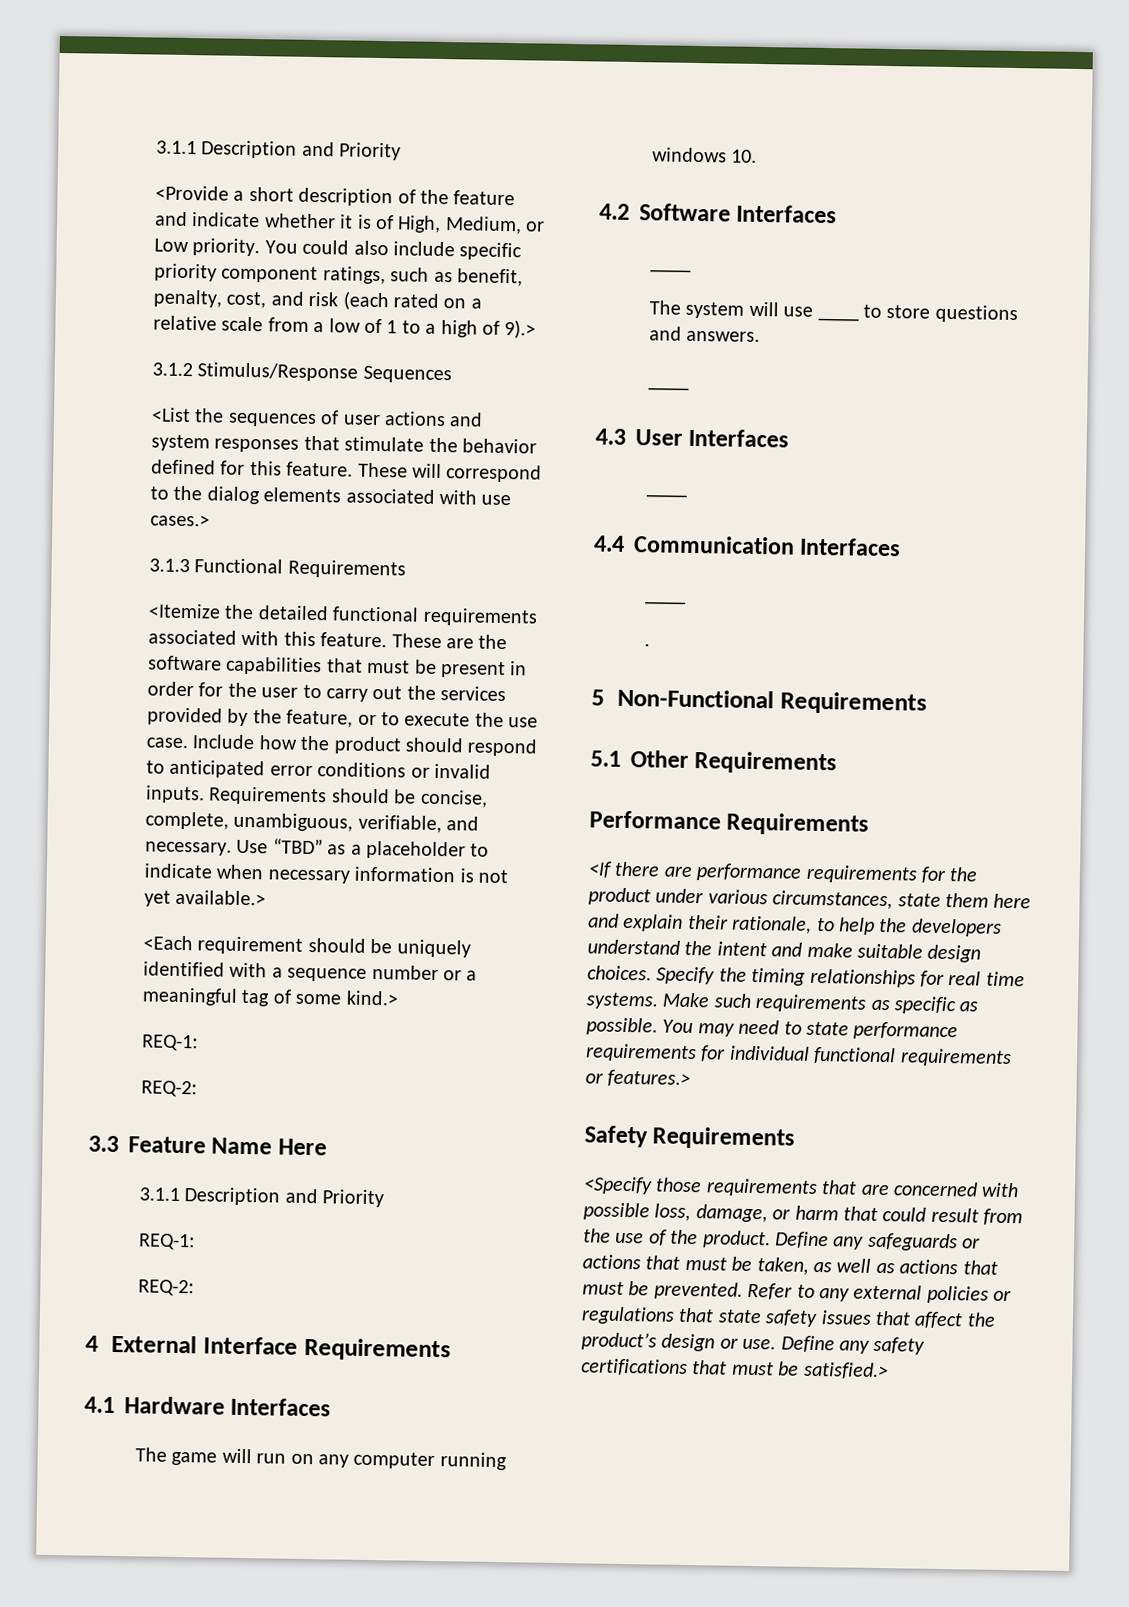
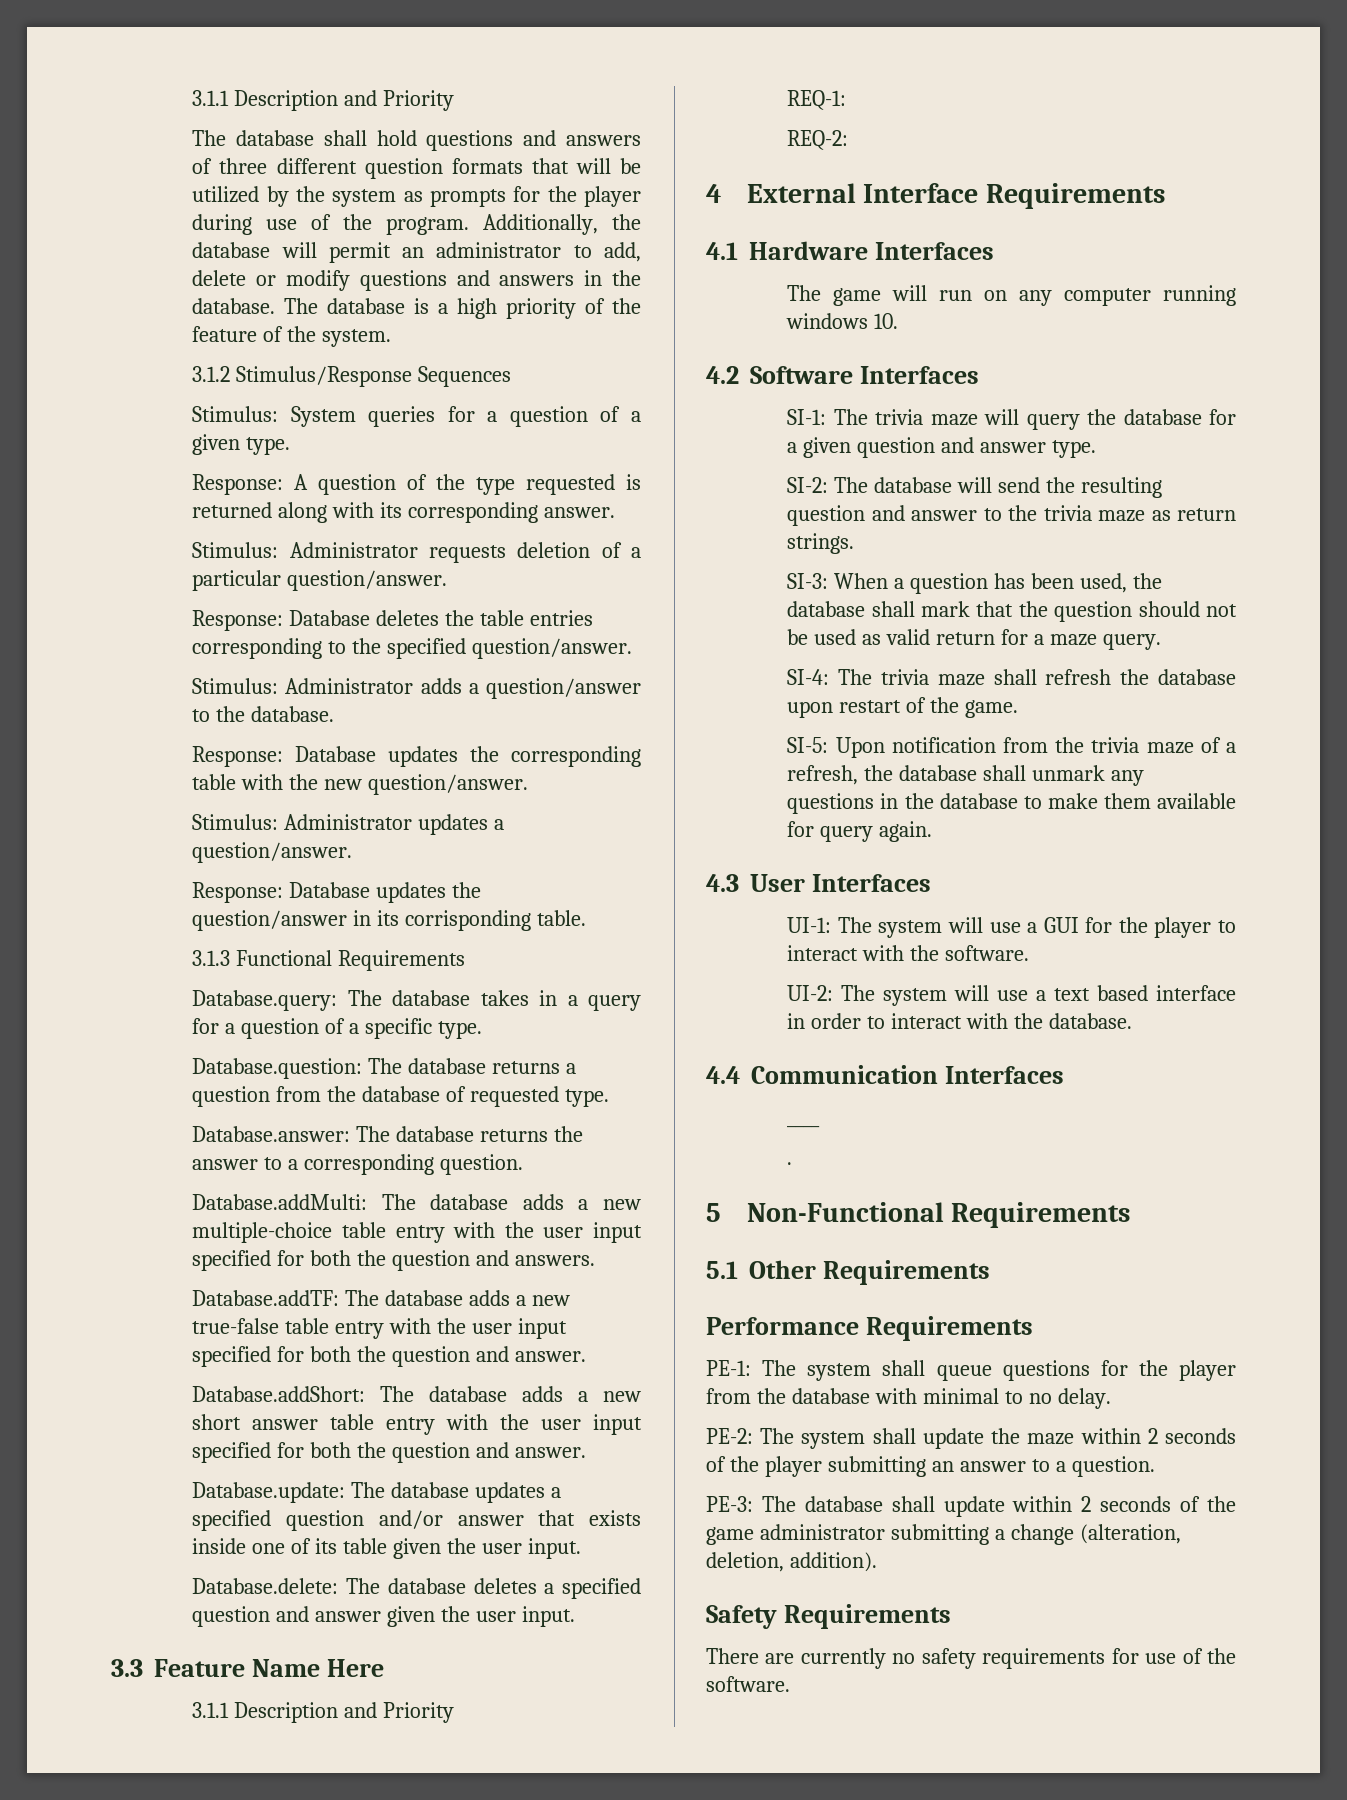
[156,140,402,161] [155,185,516,207] [155,211,546,235] [154,238,523,261] [154,263,524,287] [153,289,482,311] [153,315,537,339] [152,362,452,384] [151,407,484,428] [151,434,538,454] [151,459,543,483] [150,485,512,506] [150,514,211,527] [149,558,406,579] [148,603,538,627] [148,629,508,650] [148,655,528,679] [147,681,507,702] [147,707,539,728] [146,734,539,757] [146,759,492,779] [145,785,488,808] [145,811,480,834] [145,838,490,860] [144,863,509,884] [144,889,267,907] [143,935,471,958] [143,961,478,982] [142,987,399,1007] [142,1034,199,1052] [141,1080,198,1098] 3.1.1 Description and Priority // <Provide a short description of the feature and indicate whether it is of High, Medium, or Low priority. You could also include specific priority component ratings, such as benefit, penalty, cost, and risk (each rated on a relative scale from a low of 1 to a high of 9).> // 3.1.2 Stimulus/Response Sequences // <List the sequences of user actions and system responses that stimulate the behavior defined for this feature. These will correspond to the dialog elements associated with use cases.> // 3.1.3 Functional Requirements // <Itemize the detailed functional requirements associated with this feature. These are the software capabilities that must be present in order for the user to carry out the services provided by the feature, or to execute the use case. Include how the product should respond to anticipated error conditions or invalid inputs. Requirements should be concise, complete, unambiguous, verifiable, and necessary. Use “TBD” as a placeholder to indicate when necessary information is not yet available.> // <Each requirement should be uniquely identified with a sequence number or a meaningful tag of some kind.> // REQ-1: // REQ-2: -> [192,90,455,111] [192,130,642,151] [192,158,641,179] [192,186,641,207] [192,214,641,235] [192,242,642,263] [192,270,642,291] [192,298,641,319] [192,326,392,347] [192,366,512,387] [192,406,642,427] [192,434,291,455] [192,474,641,495] [192,502,615,523] [192,542,641,563] [192,570,448,591] [192,610,593,631] [192,638,633,659] [192,678,641,699] [192,706,335,722] [192,746,641,767] [192,774,529,795] [192,814,505,835] [192,842,353,863] [192,882,482,903] [192,910,587,931] [192,950,466,971] [192,990,641,1011] [192,1018,482,1039] [192,1058,577,1079] [192,1086,609,1107] [192,1126,584,1142] [192,1154,524,1175] [192,1194,641,1210] [192,1222,642,1243] [192,1250,595,1271] [192,1290,570,1306] [192,1318,567,1339] [192,1346,586,1367] [192,1386,641,1402] [192,1414,642,1435] [192,1442,586,1463] [192,1482,562,1503] [192,1510,641,1531] [192,1538,581,1559] [192,1578,642,1599] [192,1606,575,1627] 3.1.1 Description and Priority // The database shall hold questions and answers of three different question formats that will be utilized by the system as prompts for the player during use of the program. Additionally, the database will permit an administrator to add, delete or modify questions and answers in the database. The database is a high priority of the feature of the system. // 3.1.2 Stimulus/Response Sequences // Stimulus: System queries for a question of a given type. // Response: A question of the type requested is returned along with its corresponding answer. // Stimulus: Administrator requests deletion of a particular question/answer. // Response: Database deletes the table entries corresponding to the specified question/answer. // Stimulus: Administrator adds a question/answer to the database. // Response: Database updates the corresponding table with the new question/answer. // Stimulus: Administrator updates a question/answer. // Response: Database updates the question/answer in its corrisponding table. // 3.1.3 Functional Requirements // Database.query: The database takes in a query for a question of a specific type. // Database.question: The database returns a question from the database of requested type. // Database.answer: The database returns the answer to a corresponding question. // Database.addMulti: The database adds a new multiple-choice table entry with the user input specified for both the question and answers. // Database.addTF: The database adds a new true-false table entry with the user input specified for both the question and answer. // Database.addShort: The database adds a new short answer table entry with the user input specified for both the question and answer. // Database.update: The database updates a specified question and/or answer that exists inside one of its table given the user input. // Database.delete: The database deletes a specified question and answer given the user input.
[650,268,692,273] [649,300,1018,324] [649,326,761,343] [648,386,690,391] [595,428,790,448] [646,493,688,498] ____ // The system will use ____ to store questions and answers. // ____ // 4.3 User Interfaces // ____ -> [787,409,1236,430] [787,437,1096,458] [787,477,1162,498] [787,505,1236,526] [787,533,855,554] [787,573,1162,594] [787,601,1237,622] [787,629,1161,650] [787,669,1236,686] [787,697,1019,718] [787,737,1236,758] [787,765,1144,786] [787,793,1236,814] [787,821,933,842] [706,874,931,892] [787,917,1237,938] [787,945,1030,961] [787,985,1236,1006] [787,1013,1132,1029] SI-1: The trivia maze will query the database for a given question and answer type. // SI-2: The database will send the resulting question and answer to the trivia maze as return strings. // SI-3: When a question has been used, the database shall mark that the question should not be used as valid return for a maze query. // SI-4: The trivia maze shall refresh the database upon restart of the game. // SI-5: Upon notification from the trivia maze of a refresh, the database shall unmark any questions in the database to make them available for query again. // 4.3 User Interfaces // UI-1: The system will use a GUI for the player to interact with the software. // UI-2: The system will use a text based interface in order to interact with the database.
[588,861,979,884] [588,887,1032,910] [588,913,1002,937] [587,939,982,963] [587,965,1025,988] [586,992,979,1015] [586,1017,959,1041] [585,1043,1012,1068] [585,1069,692,1088] [584,1125,796,1150] [583,1176,1020,1198] [583,1202,1024,1226] [583,1228,982,1252] [582,1254,998,1275] [582,1281,1013,1304] [581,1306,996,1329] [581,1332,926,1355] [581,1358,889,1380] <If there are performance requirements for the product under various circumstances, state them here and explain their rationale, to help the developers understand the intent and make suitable design choices. Specify the timing relationships for real time systems. Make such requirements as specific as possible. You may need to state performance requirements for individual functional requirements or features.> // Safety Requirements // <Specify those requirements that are concerned with possible loss, damage, or harm that could result from the use of the product. Define any safeguards or actions that must be taken, as well as actions that must be prevented. Refer to any external policies or regulations that state safety issues that affect the product’s design or use. Define any safety certifications that must be satisfied.> -> [706,1360,1236,1381] [706,1388,1111,1409] [706,1428,1236,1449] [706,1456,1155,1477] [706,1496,1236,1517] [706,1524,1181,1545] [706,1552,877,1572] [706,1604,951,1629] [706,1648,1236,1669] [706,1676,790,1692] PE-1: The system shall queue questions for the player from the database with minimal to no delay. // PE-2: The system shall update the maze within 2 seconds of the player submitting an answer to a question. // PE-3: The database shall update within 2 seconds of the game administrator submitting a change (alteration, deletion, addition). // Safety Requirements // There are currently no safety requirements for use of the software.

